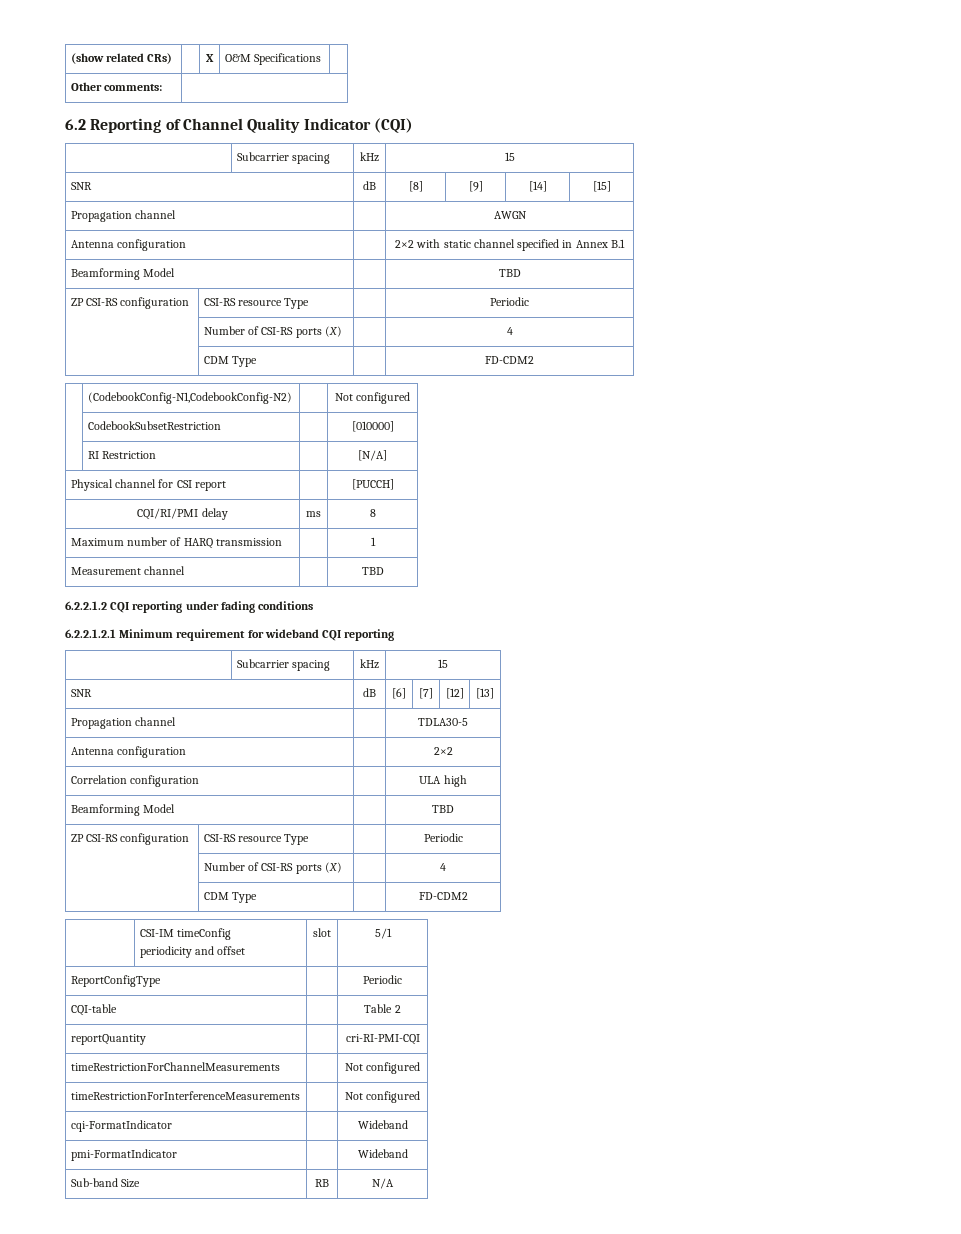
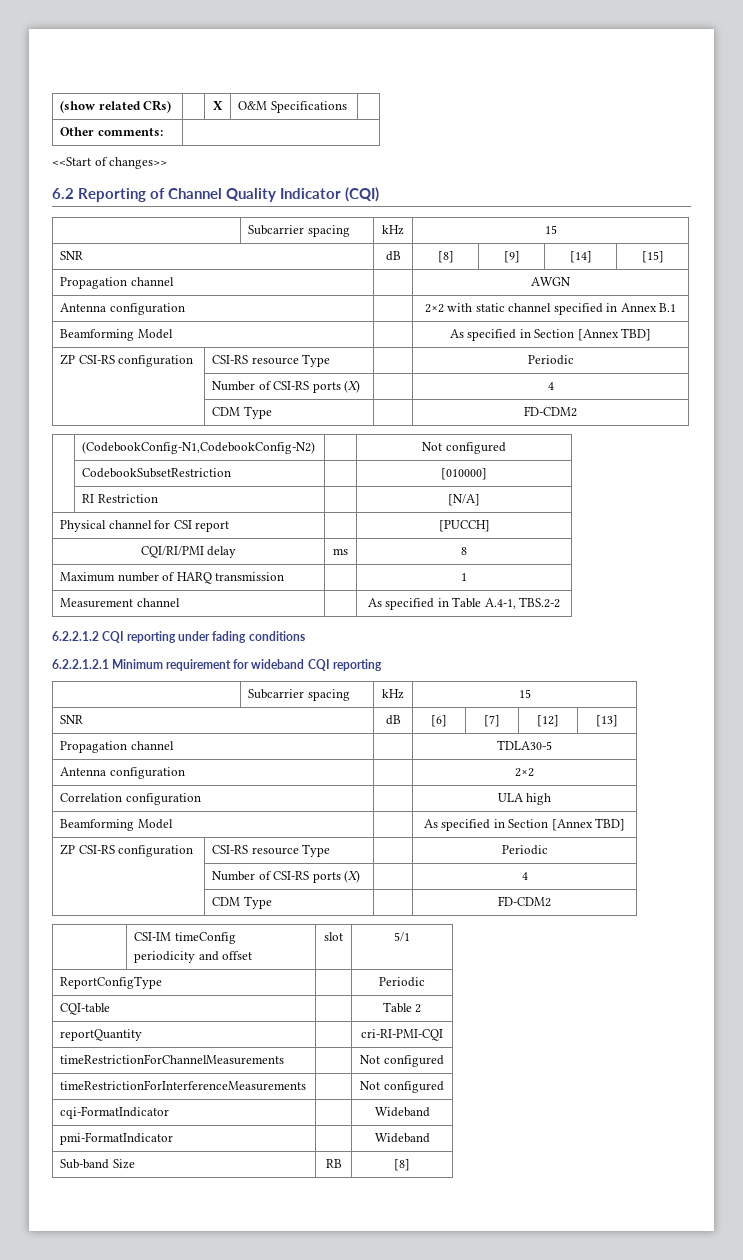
(163, 87) none -> [52,157,168,169] // <<Start of changes>>
[498,269,521,277] TBD -> [449,328,652,341] As specified in Section [Annex TBD]
[361,567,384,575] TBD -> [367,597,561,610] As specified in Table A.4-1, TBS.2-2
[432,805,454,813] TBD -> [423,818,626,831] As specified in Section [Annex TBD]
[372,1178,394,1189] N/A -> [394,1159,410,1171] [8]

